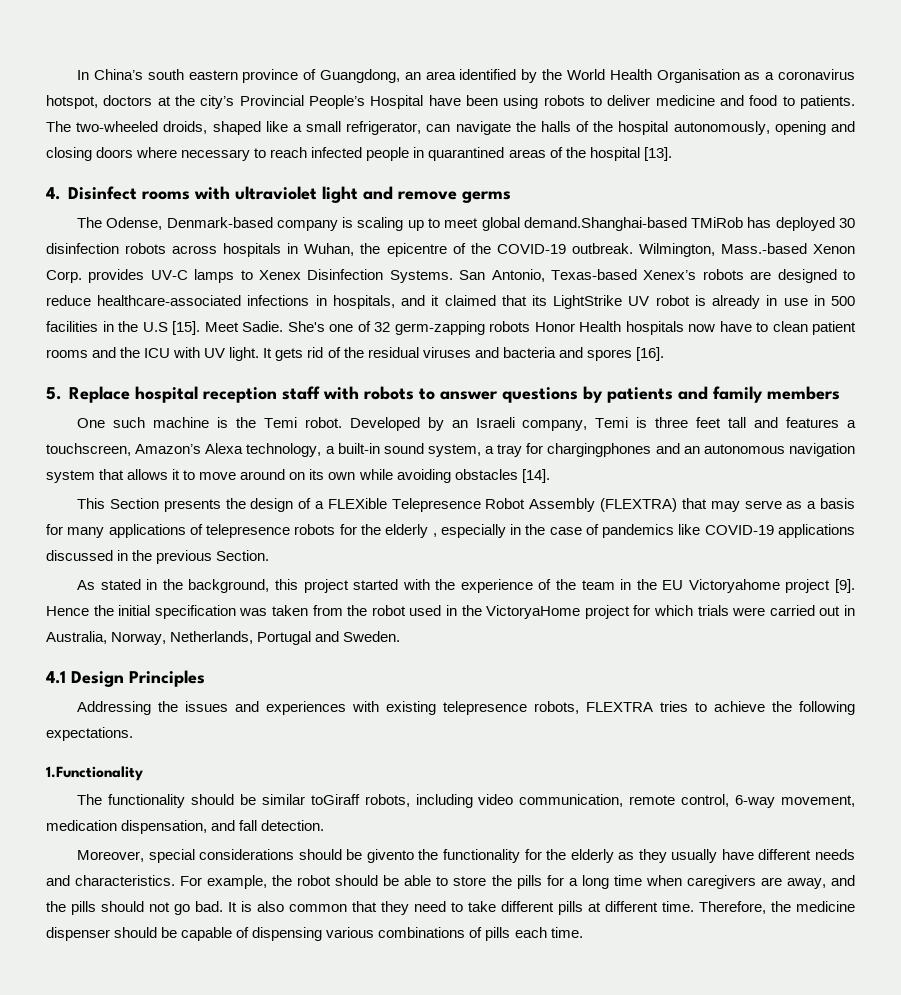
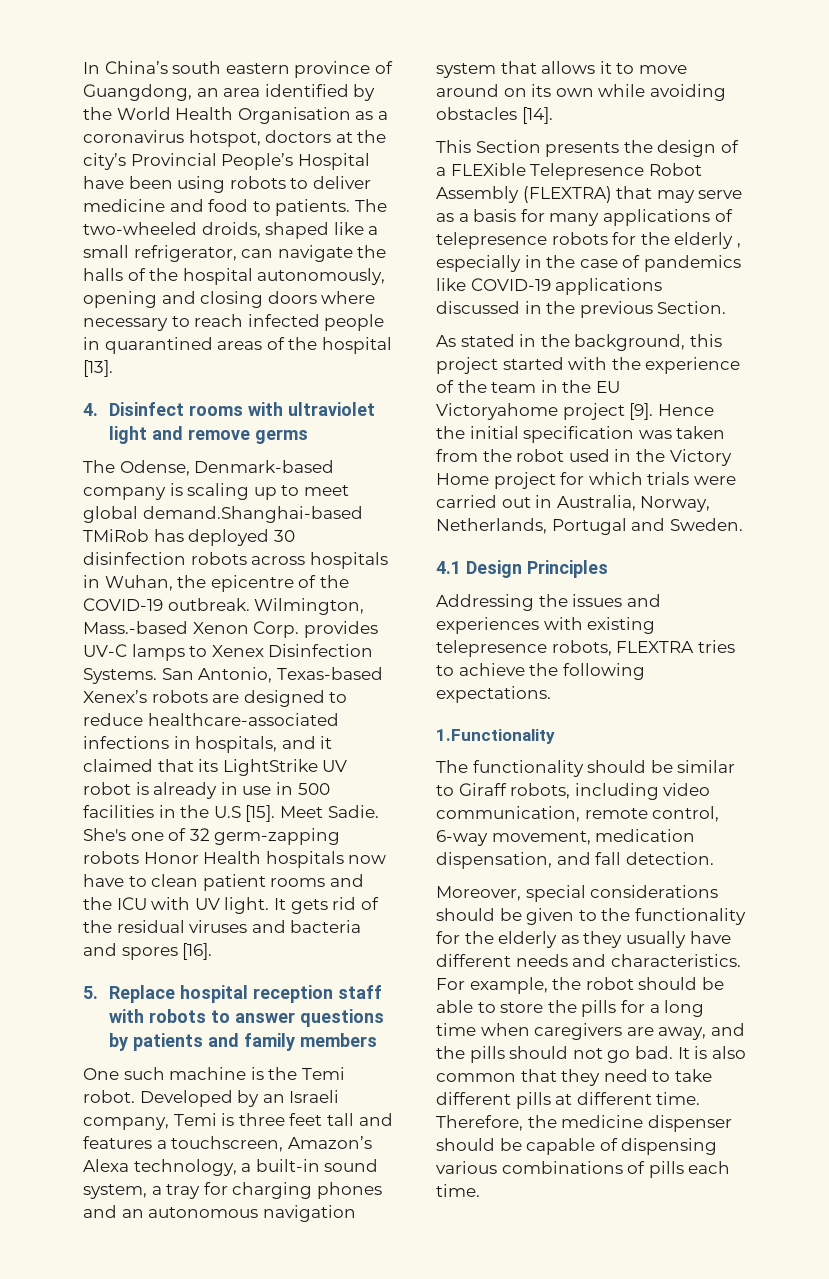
[547,443,652,457] chargingphones -> [232,1182,382,1199] charging phones
[486,605,581,619] VictoryaHome -> [669,449,732,466] [436,473,489,485] Victory Home
[310,794,360,805] toGiraff -> [436,783,507,796] to Giraff
[366,849,414,863] givento -> [526,908,597,925] given to

